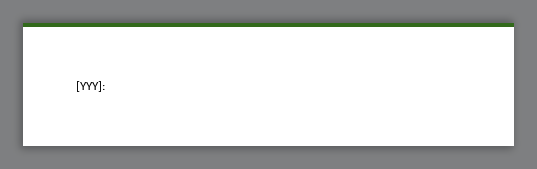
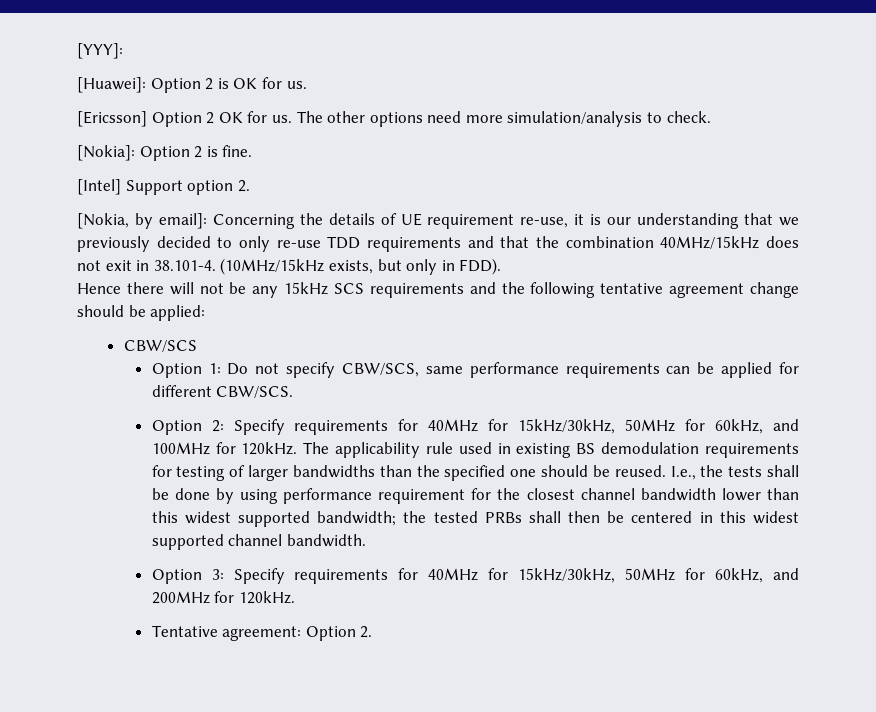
(105, 86) none -> [77,77,307,93] [77,111,711,127] [77,145,253,161] [77,179,250,195] [77,213,799,229] [77,236,799,252] [77,258,502,275] [77,282,799,298] [77,305,206,321] [123,340,197,352] [151,362,799,378] [151,385,294,398] [151,419,799,435] [151,442,799,458] [151,465,799,481] [151,488,799,504] [151,511,799,527] [151,534,366,550] [151,568,799,584] [151,591,295,604] [151,625,373,641] // [Huawei]: Option 2 is OK for us. // [Ericsson] Option 2 OK for us. The other options need more simulation/analysis to check. // [Nokia]: Option 2 is fine. // [Intel] Support option 2. // [Nokia, by email]: Concerning the details of UE requirement re-use, it is our understanding that we previously decided to only re-use TDD requirements and that the combination 40MHz/15kHz does not exit in 38.101-4. (10MHz/15kHz exists, but only in FDD). // Hence there will not be any 15kHz SCS requirements and the following tentative agreement change should be applied: // CBW/SCS // Option 1: Do not specify CBW/SCS, same performance requirements can be applied for different CBW/SCS. // Option 2: Specify requirements for 40MHz for 15kHz/30kHz, 50MHz for 60kHz, and 100MHz for 120kHz. The applicability rule used in existing BS demodulation requirements for testing of larger bandwidths than the specified one should be reused. I.e., the tests shall be done by using performance requirement for the closest channel bandwidth lower than this widest supported bandwidth; the tested PRBs shall then be centered in this widest supported channel bandwidth. // Option 3: Specify requirements for 40MHz for 15kHz/30kHz, 50MHz for 60kHz, and 200MHz for 120kHz. // Tentative agreement: Option 2.

